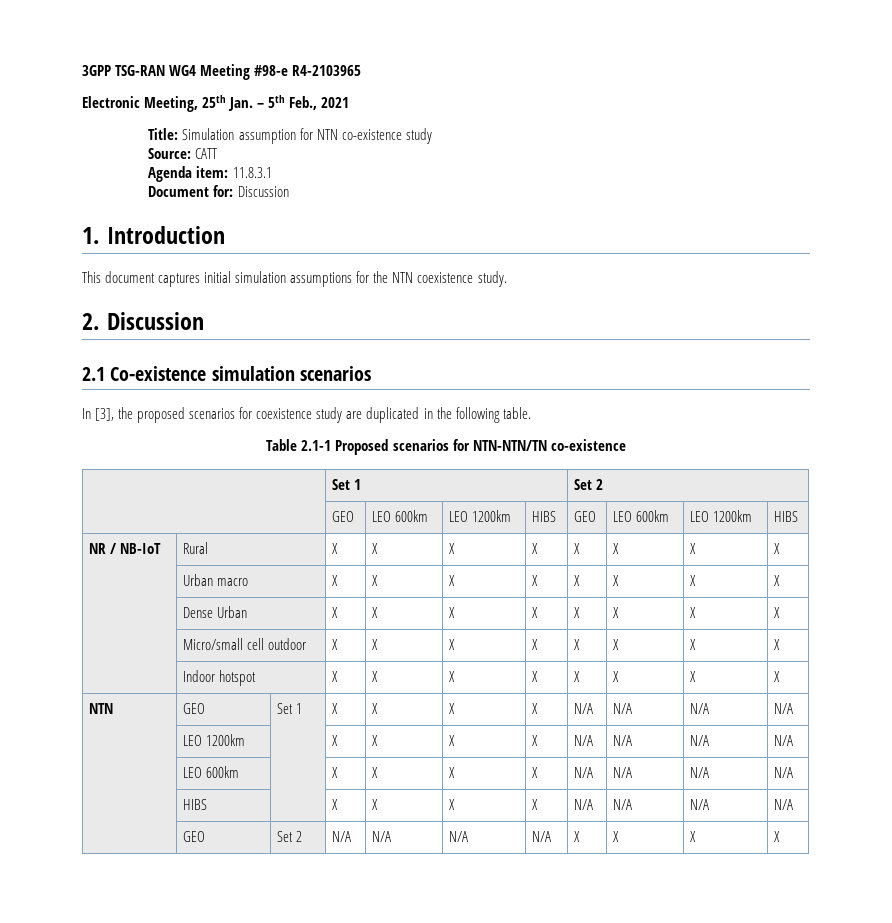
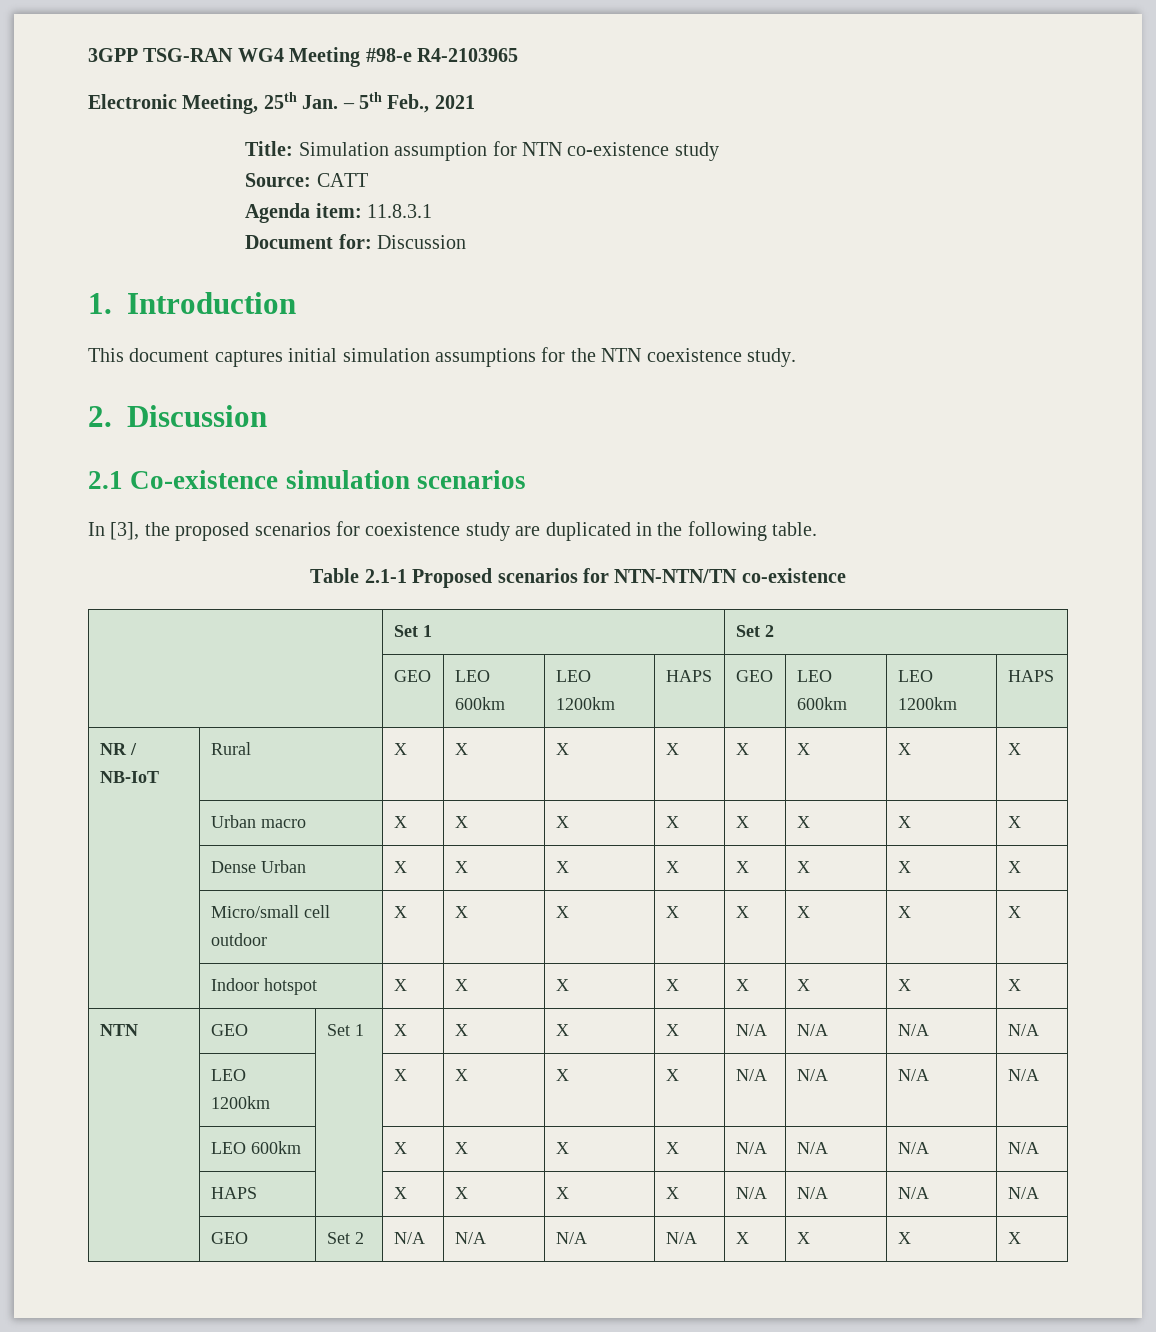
[532,511,557,522] [574,511,597,522] [613,510,670,522] [690,510,753,522] [774,511,799,522] HIBS | GEO | LEO 600km | LEO 1200km | HIBS -> [665,670,712,682] [735,670,773,682] [796,670,832,682] [796,697,847,710] [897,670,933,682] [897,697,957,710] [1007,670,1054,682] HAPS | GEO | LEO 600km | LEO 1200km | HAPS
[183,799,208,810] HIBS -> [210,1187,257,1199] HAPS

